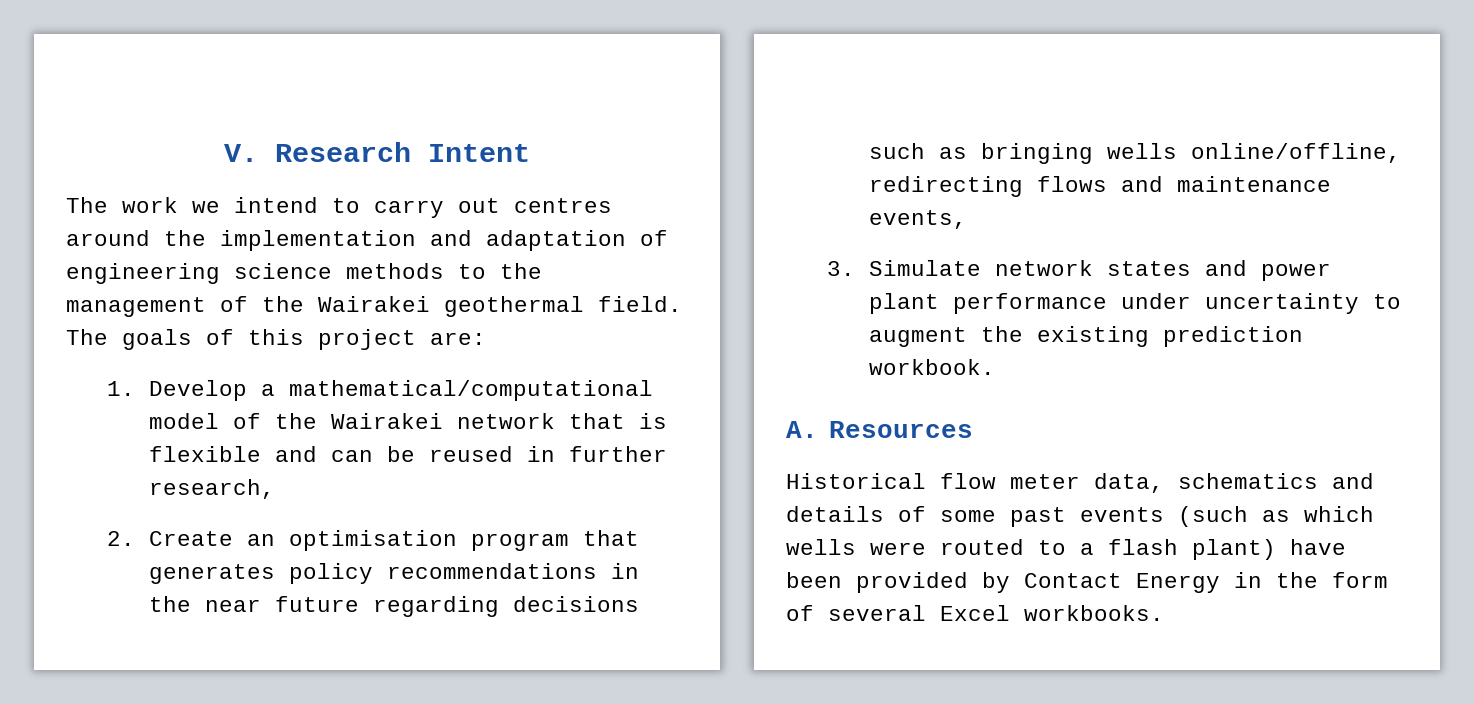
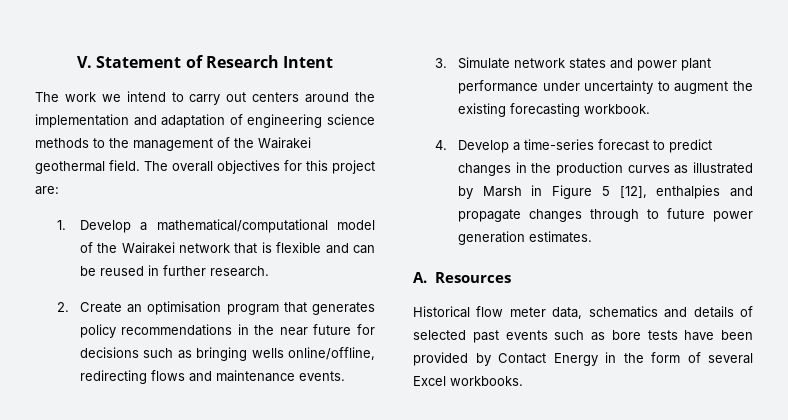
(258, 153) none -> [96,55,203,68] Statement of
[514,198,612,213] centres -> [252,92,300,102] centers
[122,329,234,350] goals of -> [172,160,302,174] overall objectives for
[148,479,275,499] research, -> [209,266,269,277] research.
[372,596,499,617] regarding -> [357,324,375,335] for
[868,210,967,229] events, -> [298,371,345,381] events.
[1162,326,1303,347] prediction -> [509,103,580,117] forecasting
(995, 367) none -> [435,139,712,153] [457,162,753,176] [457,185,753,199] [457,208,753,222] [457,231,592,245] // 4. Develop a time-series forecast to predict changes in the production curves as illustrated by Marsh in Figure 5 [12], enthalpies and propagate changes through to future power generation estimates.
[940,510,996,522] some -> [413,330,466,340] selected
[1178,506,1374,527] [786,539,1276,560] (such as which wells were routed to a flash plant) -> [554,330,678,341] such as bore tests

